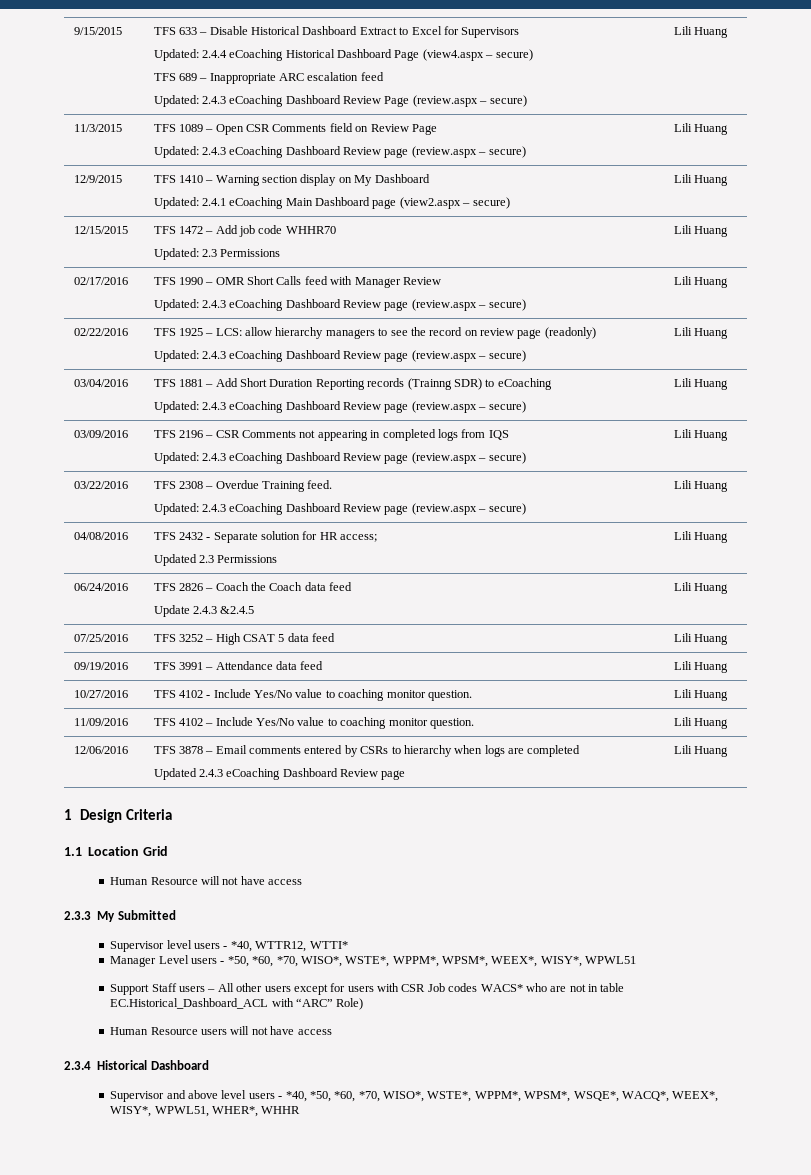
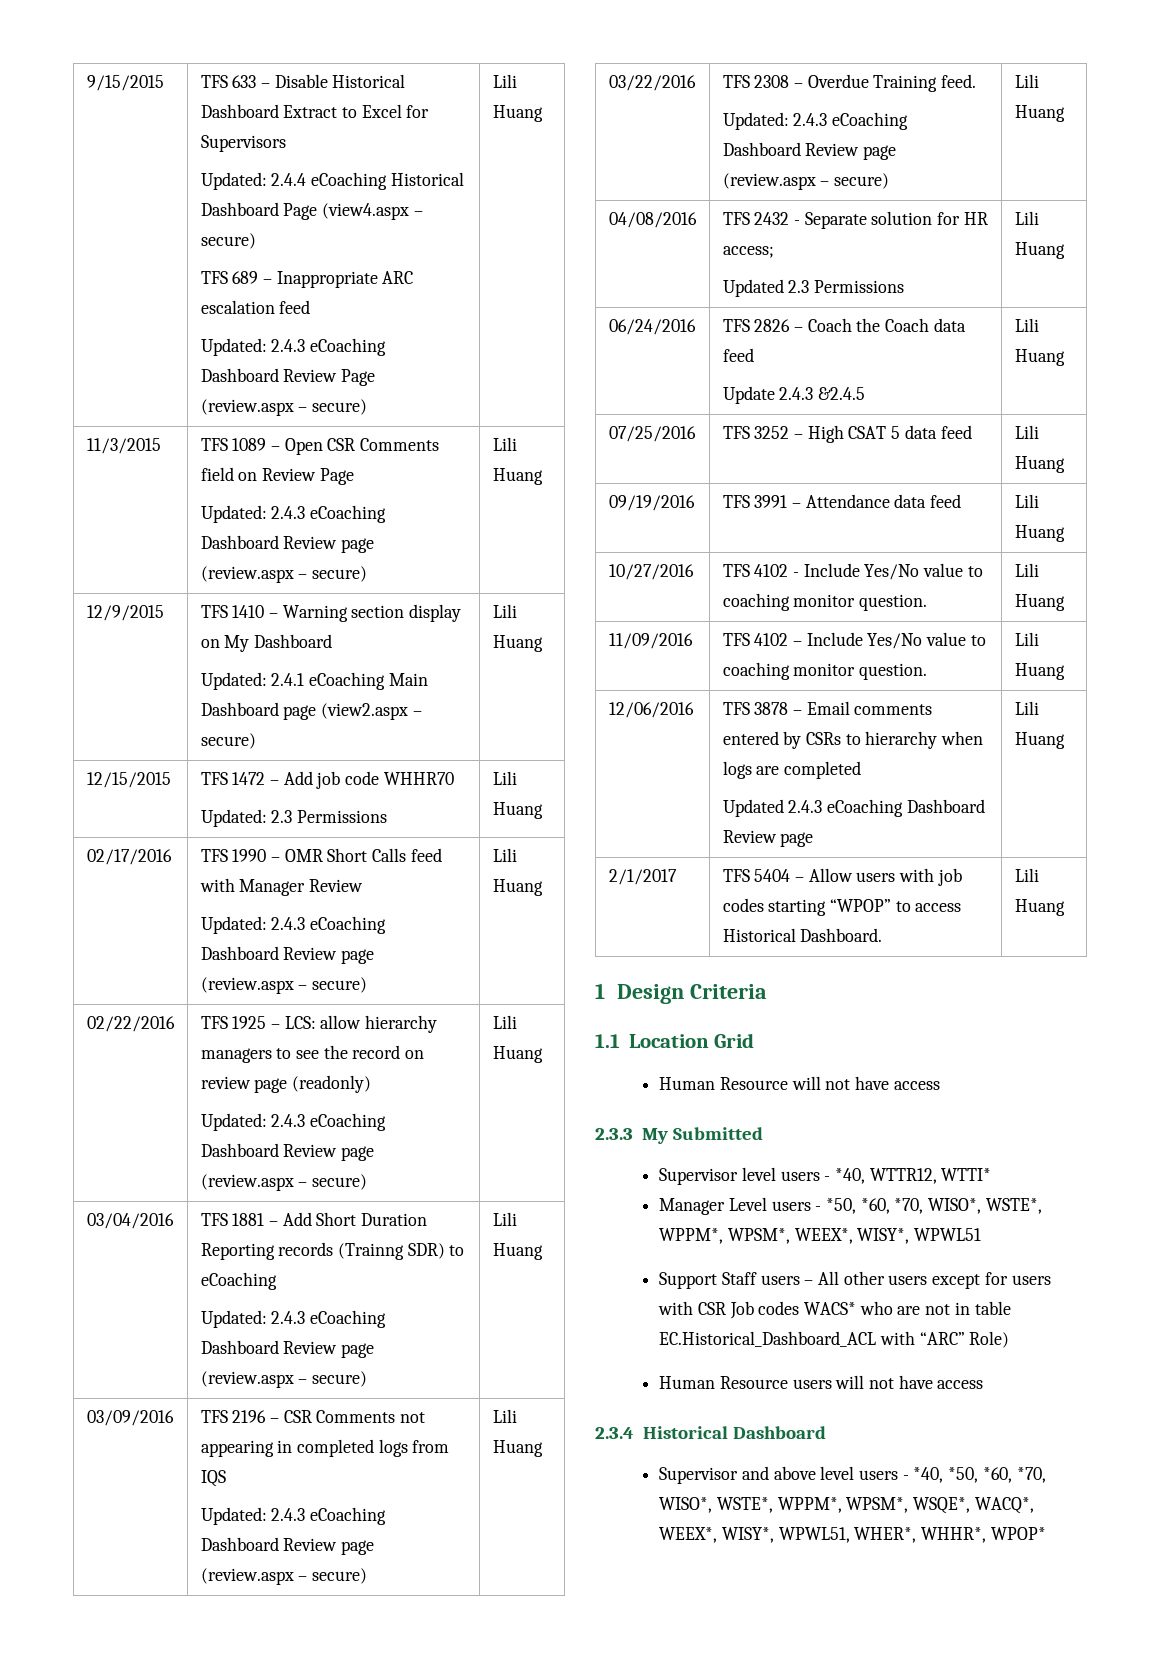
(728, 751) none -> [608,869,677,885] [722,868,962,886] [722,898,962,916] [722,928,883,942] [1014,868,1039,882] [1014,899,1065,916] // 2/1/2017 | TFS 5404 – Allow users with job codes starting “WPOP” to access Historical Dashboard. | Lili Huang
[261,1106,301,1114] WHHR -> [920,1527,1046,1543] WHHR*, WPOP*

